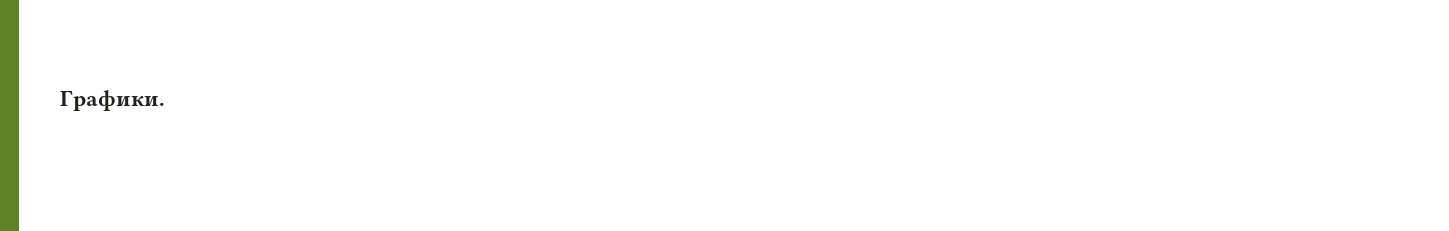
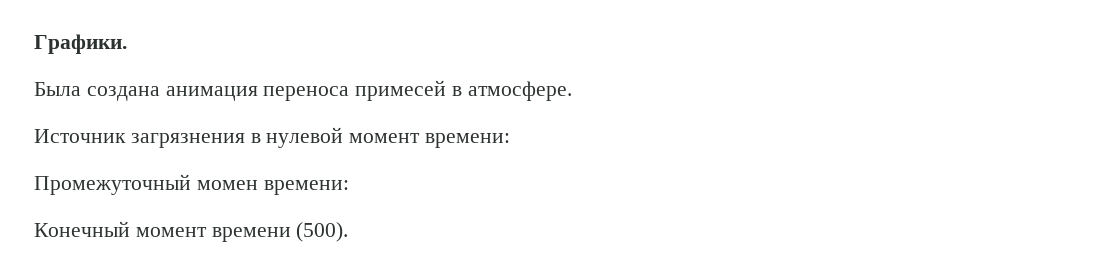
(165, 100) none -> [34,80,572,101] [34,127,511,148] [34,174,349,195] [34,221,349,242] // Была создана анимация переноса примесей в атмосфере. // Источник загрязнения в нулевой момент времени: // Промежуточный момен времени: // Конечный момент времени (500).

